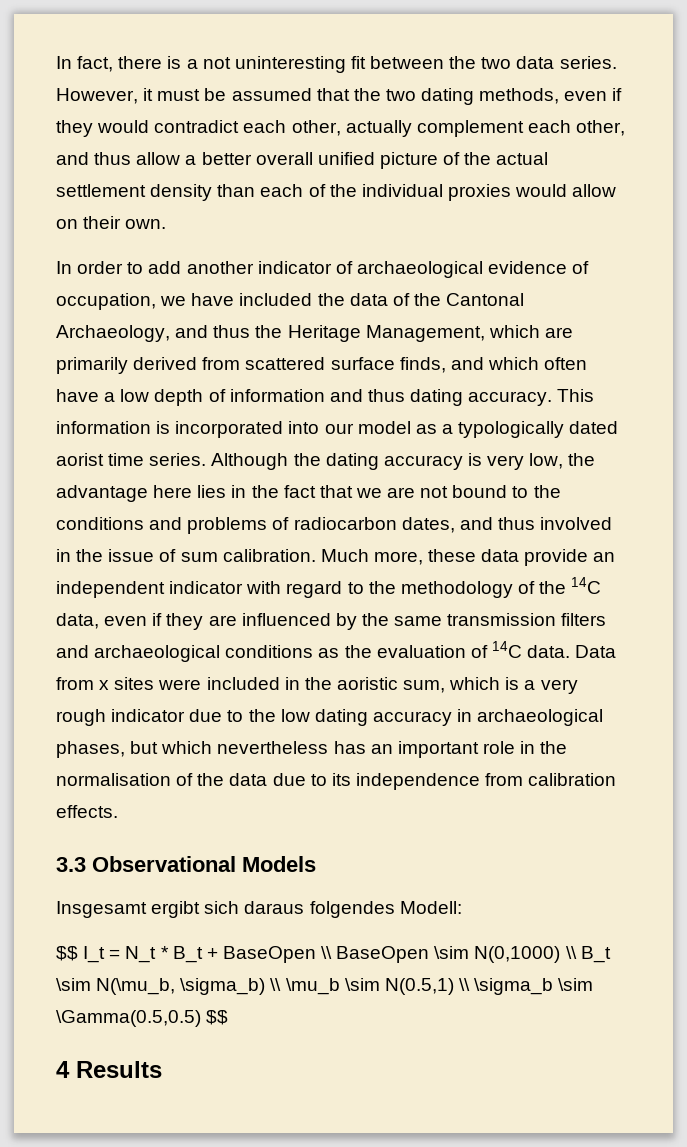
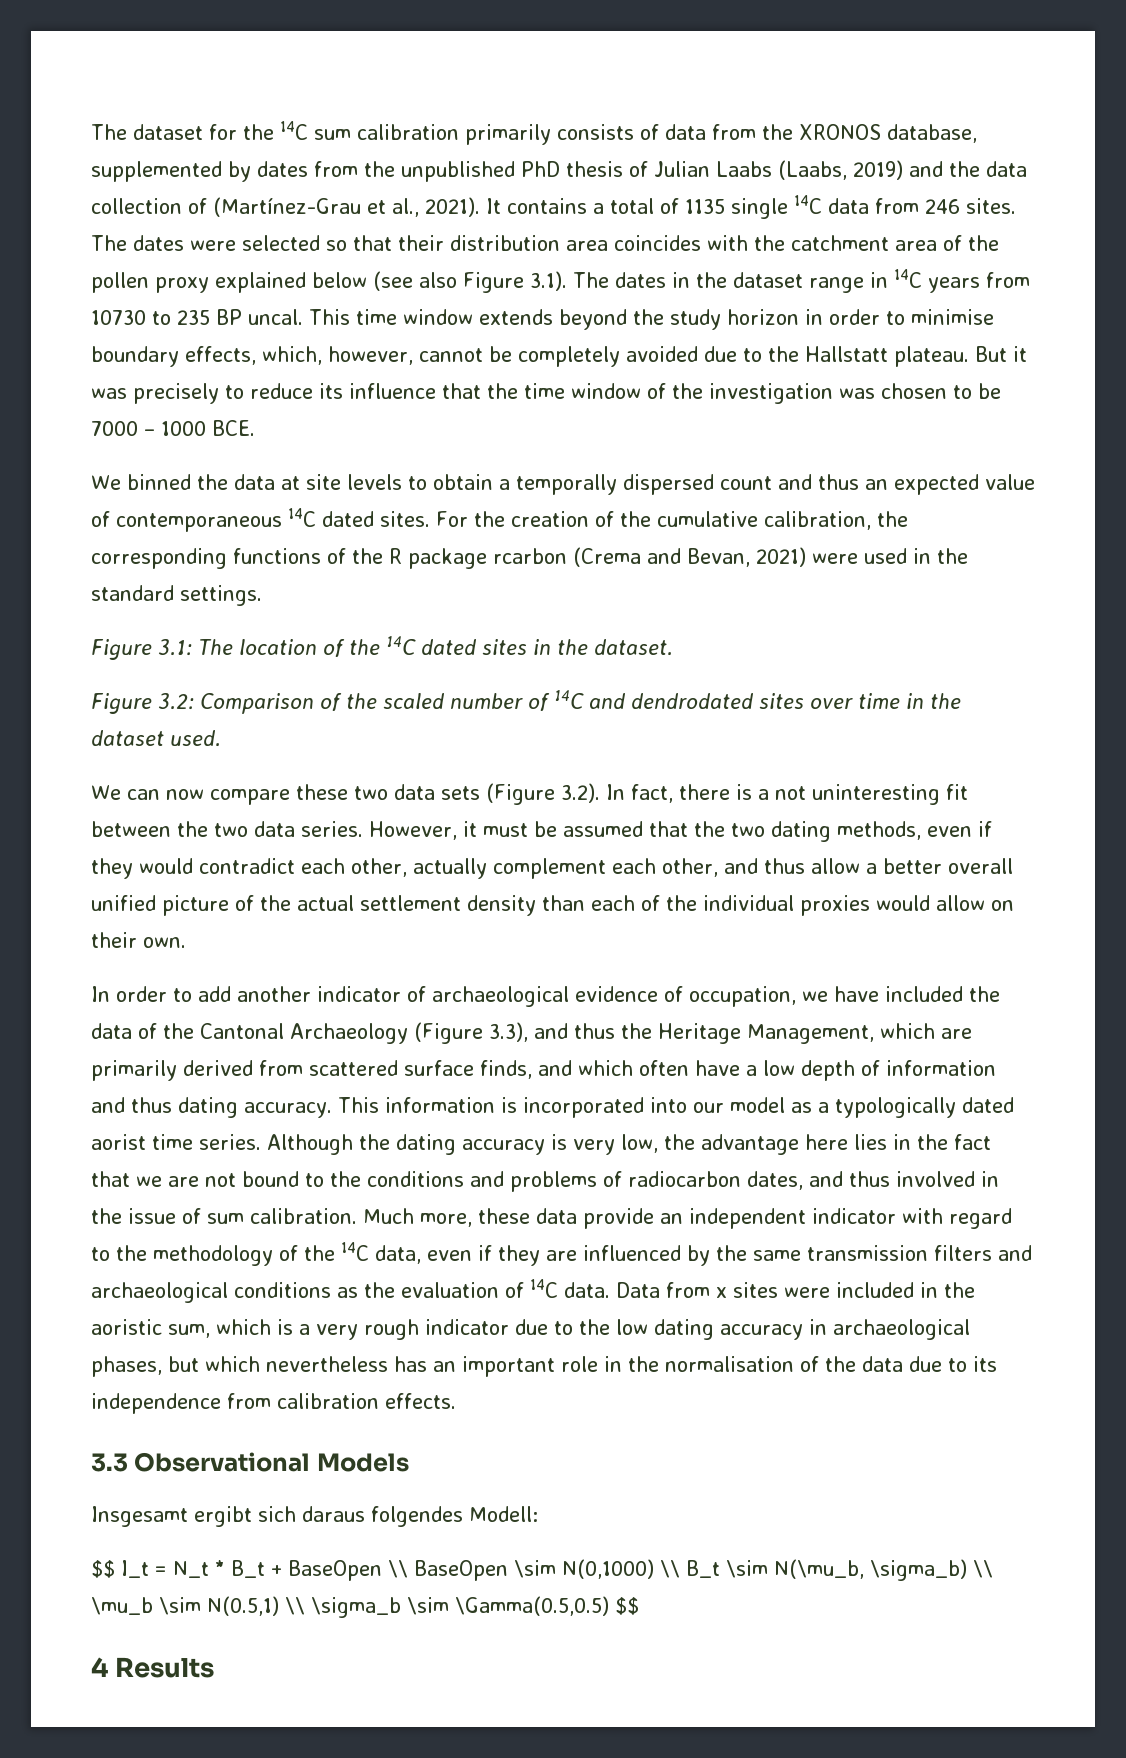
(56, 62) none -> [91,121,977,145] [91,160,1027,182] [91,195,1016,219] [91,235,999,251] [91,269,1030,293] [91,309,994,330] [91,346,1027,367] [91,383,1001,404] [91,420,255,436] [91,474,1035,495] [91,508,908,532] [91,547,968,569] [91,585,262,606] [91,636,673,660] [91,690,961,714] [91,730,221,747] [91,783,600,805] The dataset for the 14C sum calibration primarily consists of data from the XRONOS database, supplemented by dates from the unpublished PhD thesis of Julian Laabs (Laabs, 2019) and the data collection of (Martínez-Grau et al., 2021). It contains a total of 1135 single 14C data from 246 sites. The dates were selected so that their distribution area coincides with the catchment area of the pollen proxy explained below (see also Figure 3.1). The dates in the dataset range in 14C years from 10730 to 235 BP uncal. This time window extends beyond the study horizon in order to minimise boundary effects, which, however, cannot be completely avoided due to the Hallstatt plateau. But it was precisely to reduce its influence that the time window of the investigation was chosen to be 7000 – 1000 BCE. // We binned the data at site levels to obtain a temporally dispersed count and thus an expected value of contemporaneous 14C dated sites. For the creation of the cumulative calibration, the corresponding functions of the R package rcarbon (Crema and Bevan, 2021) were used in the standard settings. // Figure 3.1: The location of the 14C dated sites in the dataset. // Figure 3.2: Comparison of the scaled number of 14C and dendrodated sites over time in the dataset used. // We can now compare these two data sets (Figure 3.2).
[56,325,170,342] Archaeology, -> [290,1022,528,1044] Archaeology (Figure 3.3),

